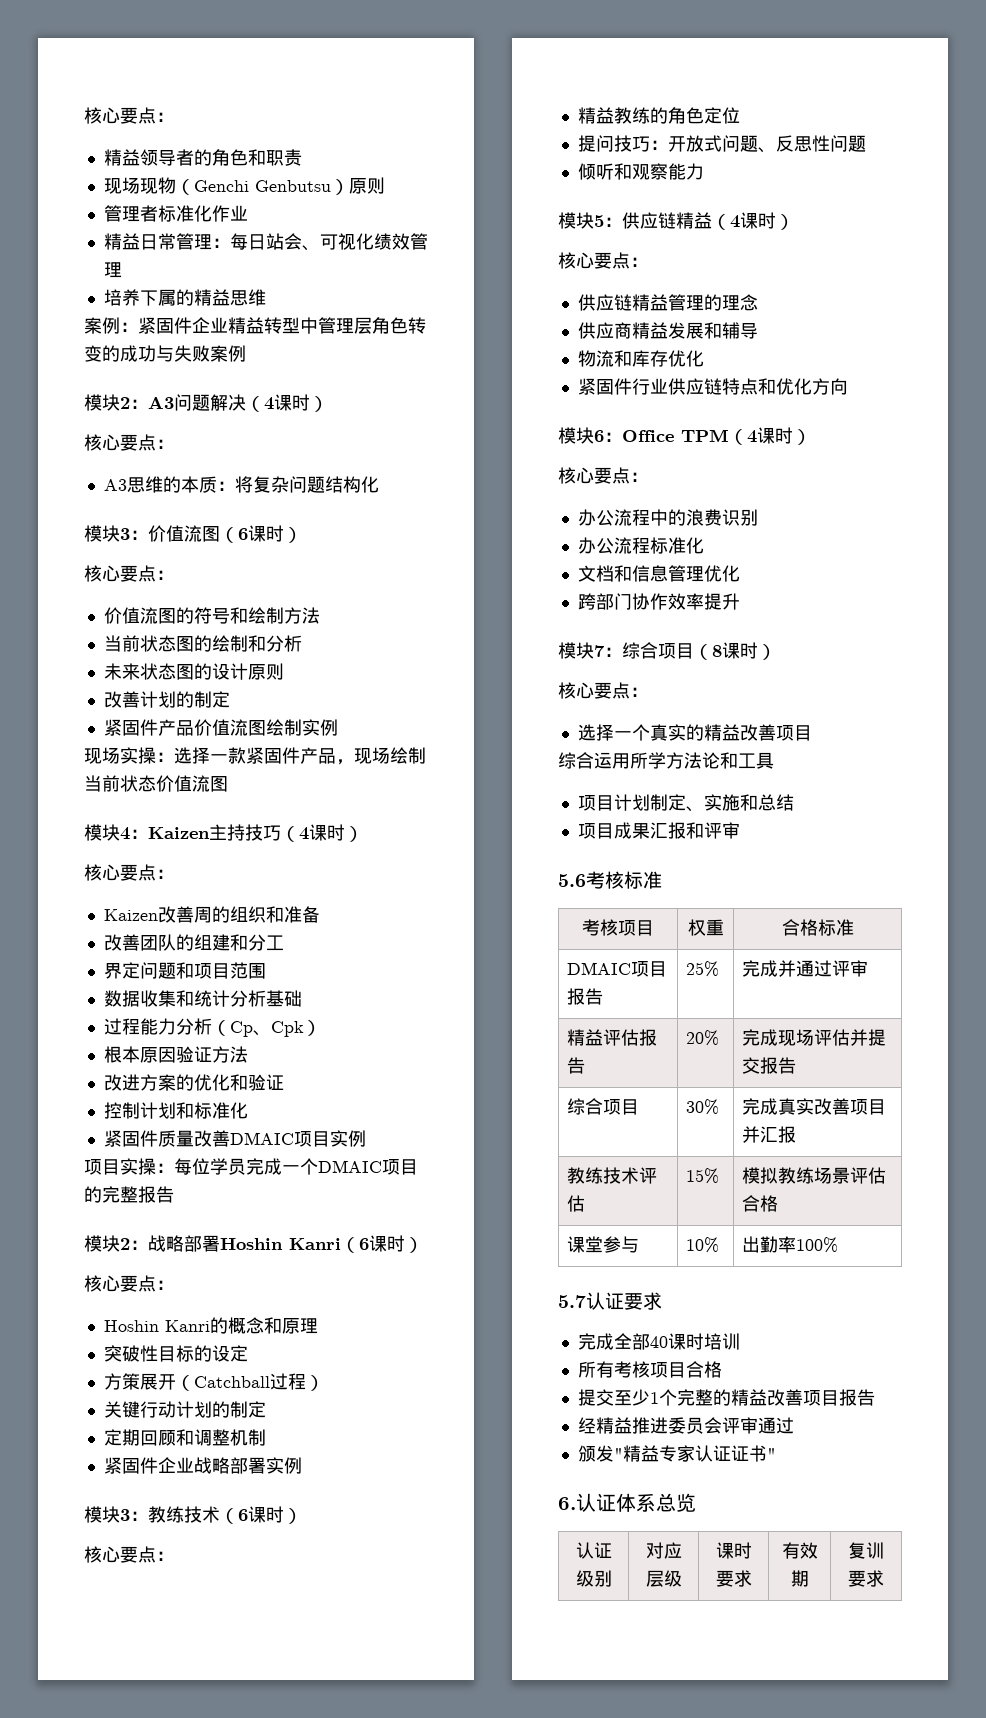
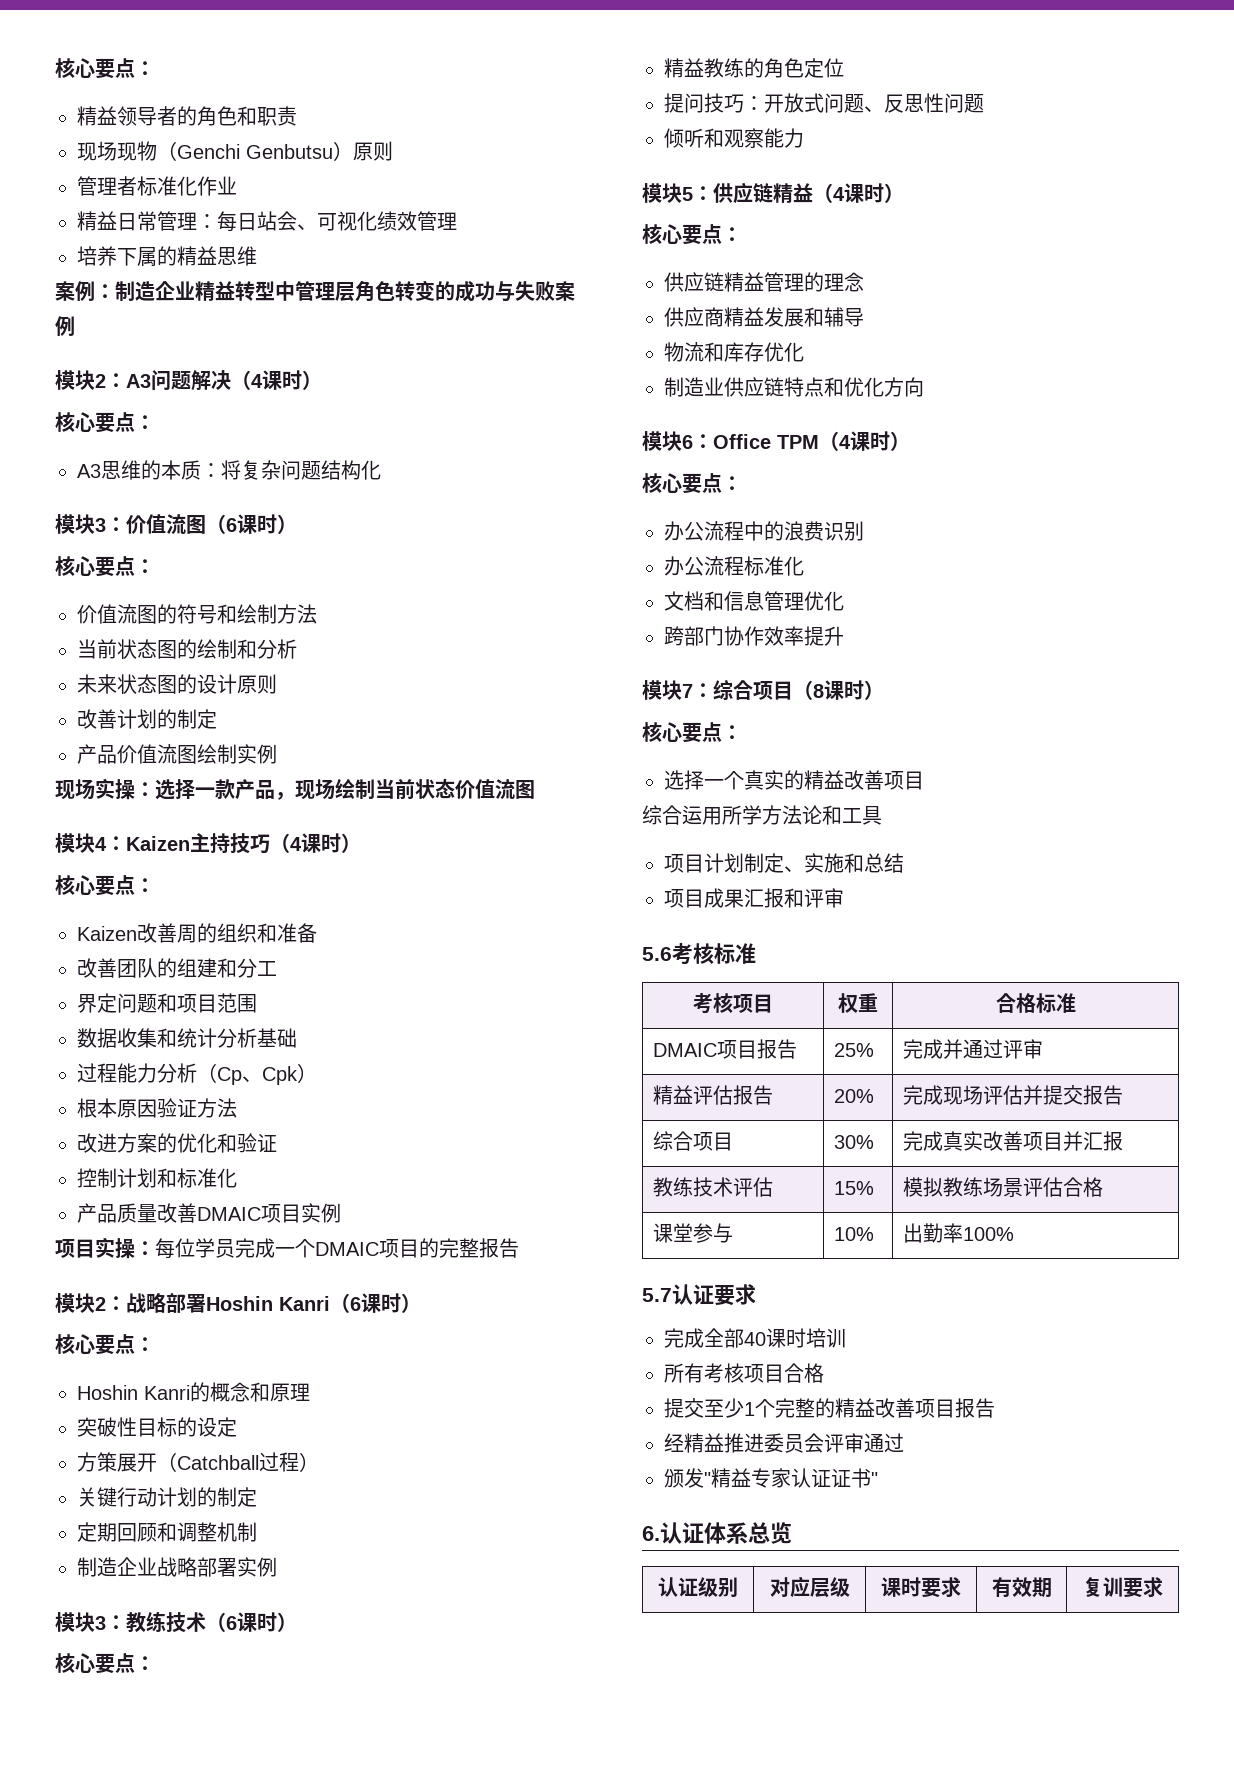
[138,317,192,334] 紧固件 -> [115,281,155,301] 制造
[103,719,158,736] 紧固件 -> (217, 719) none
[246,747,300,764] 紧固件 -> (235, 789) none
[103,1130,158,1147] 紧固件 -> [77,1203,117,1223] 产品
[103,1457,158,1474] 紧固件 -> [77,1557,117,1577] 制造
[577,378,650,395] 紧固件行 -> [664,377,704,397] 制造

